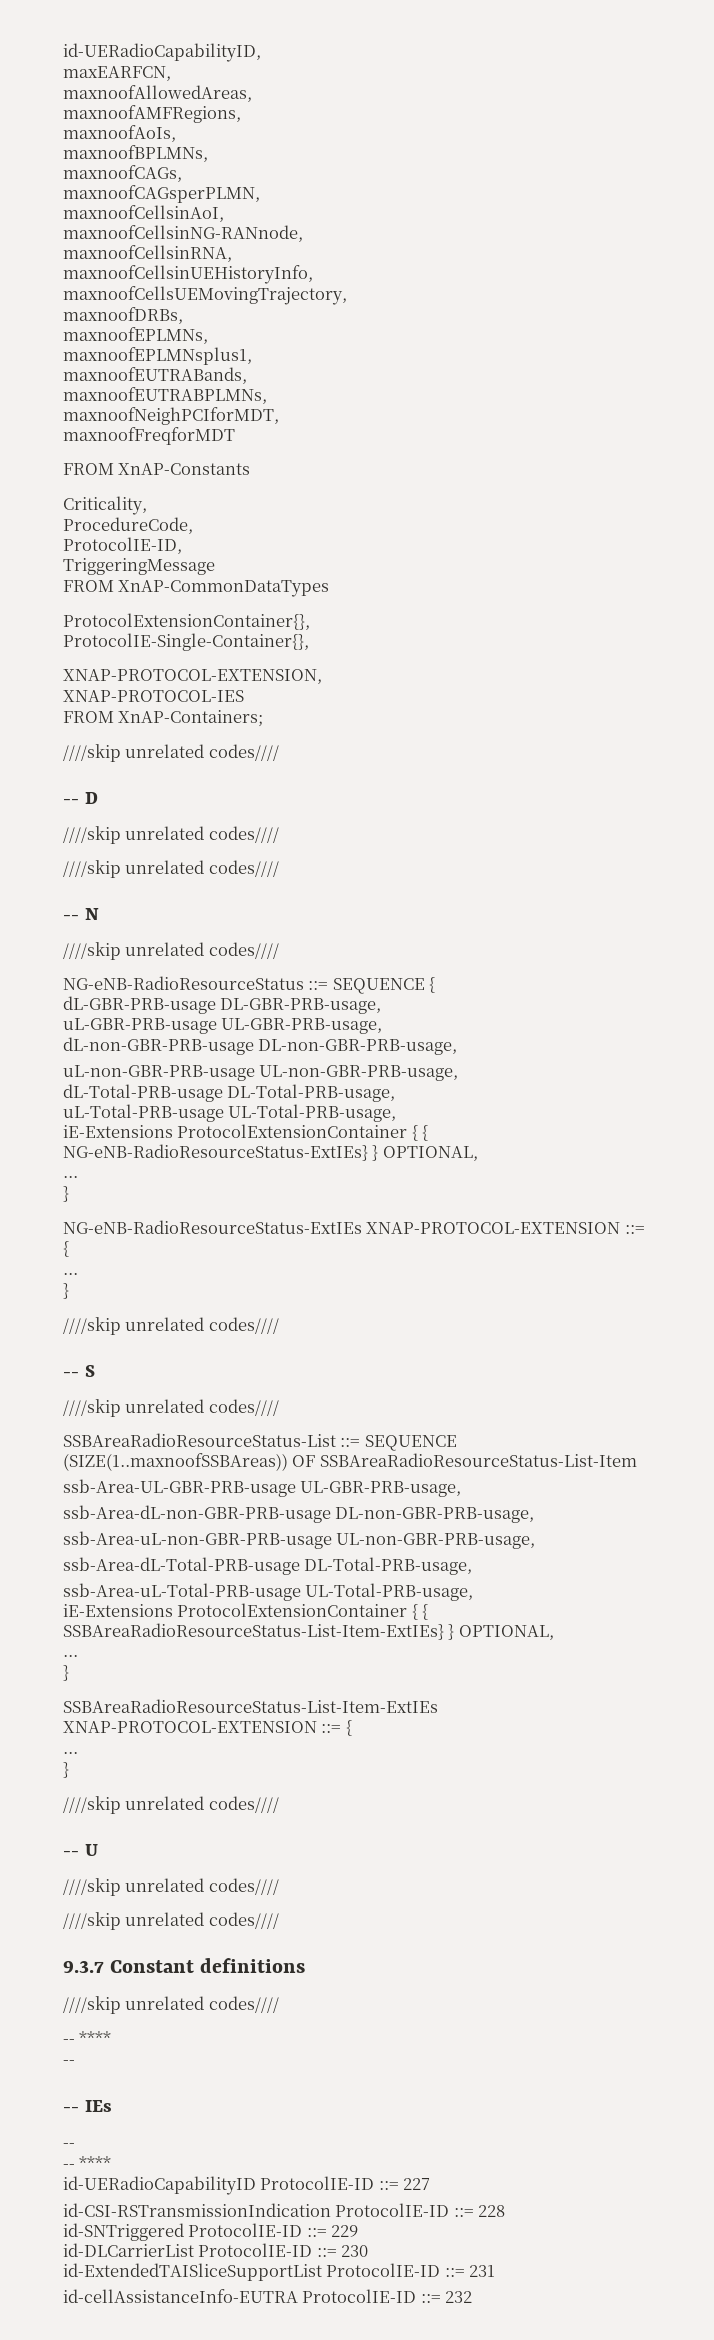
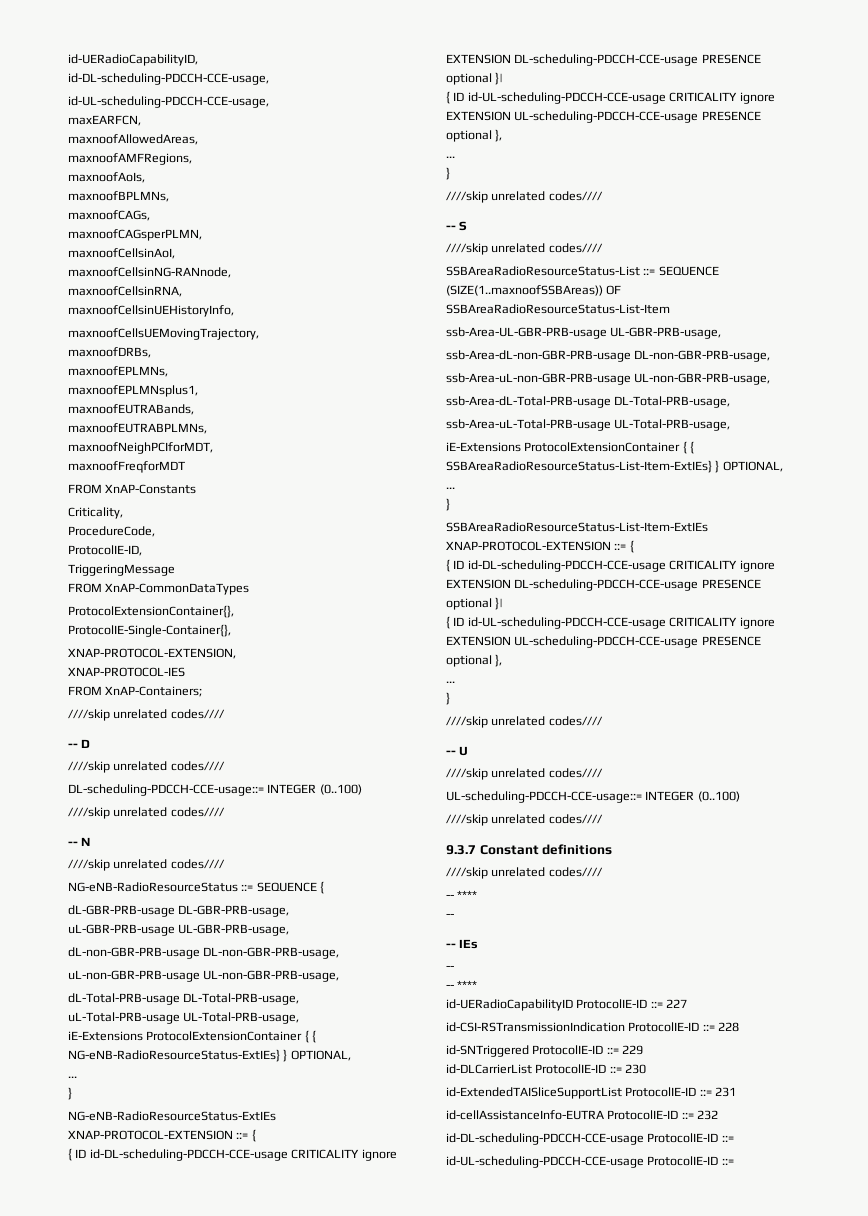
(261, 52) none -> [68,73,269,85] [68,96,269,108] // id-DL-scheduling-PDCCH-CCE-usage, // id-UL-scheduling-PDCCH-CCE-usage,
(279, 834) none -> [68,784,362,796] // DL-scheduling-PDCCH-CCE-usage::= INTEGER (0..100)
(69, 1249) none -> [68,1148,397,1161] [446,54,761,66] [446,72,504,85] [446,91,775,104] [446,111,761,123] [446,129,503,142] // { ID id-DL-scheduling-PDCCH-CCE-usage CRITICALITY ignore EXTENSION DL-scheduling-PDCCH-CCE-usage PRESENCE optional }| // { ID id-UL-scheduling-PDCCH-CCE-usage CRITICALITY ignore EXTENSION UL-scheduling-PDCCH-CCE-usage PRESENCE optional },
(352, 1728) none -> [446,559,775,572] [446,579,761,591] [446,597,504,610] [446,616,775,629] [446,636,761,648] [446,654,503,667] // { ID id-DL-scheduling-PDCCH-CCE-usage CRITICALITY ignore EXTENSION DL-scheduling-PDCCH-CCE-usage PRESENCE optional }| // { ID id-UL-scheduling-PDCCH-CCE-usage CRITICALITY ignore EXTENSION UL-scheduling-PDCCH-CCE-usage PRESENCE optional },
(279, 1886) none -> [446,791,740,803] // UL-scheduling-PDCCH-CCE-usage::= INTEGER (0..100)
(473, 2297) none -> [446,1133,734,1145] [446,1156,734,1168] // id-DL-scheduling-PDCCH-CCE-usage ProtocolIE-ID ::= // id-UL-scheduling-PDCCH-CCE-usage ProtocolIE-ID ::=

